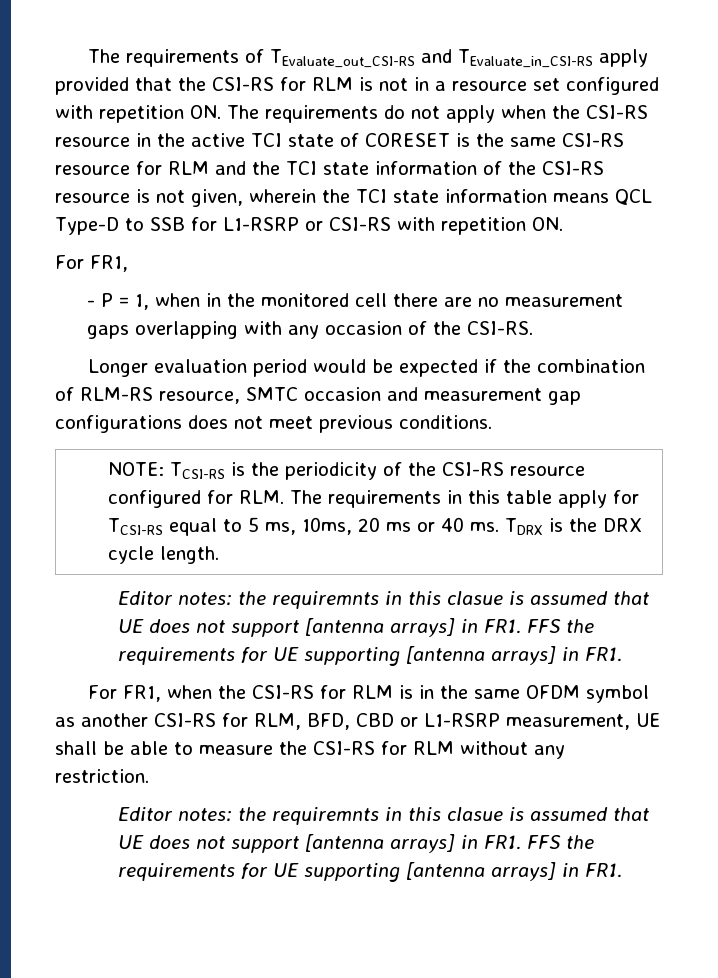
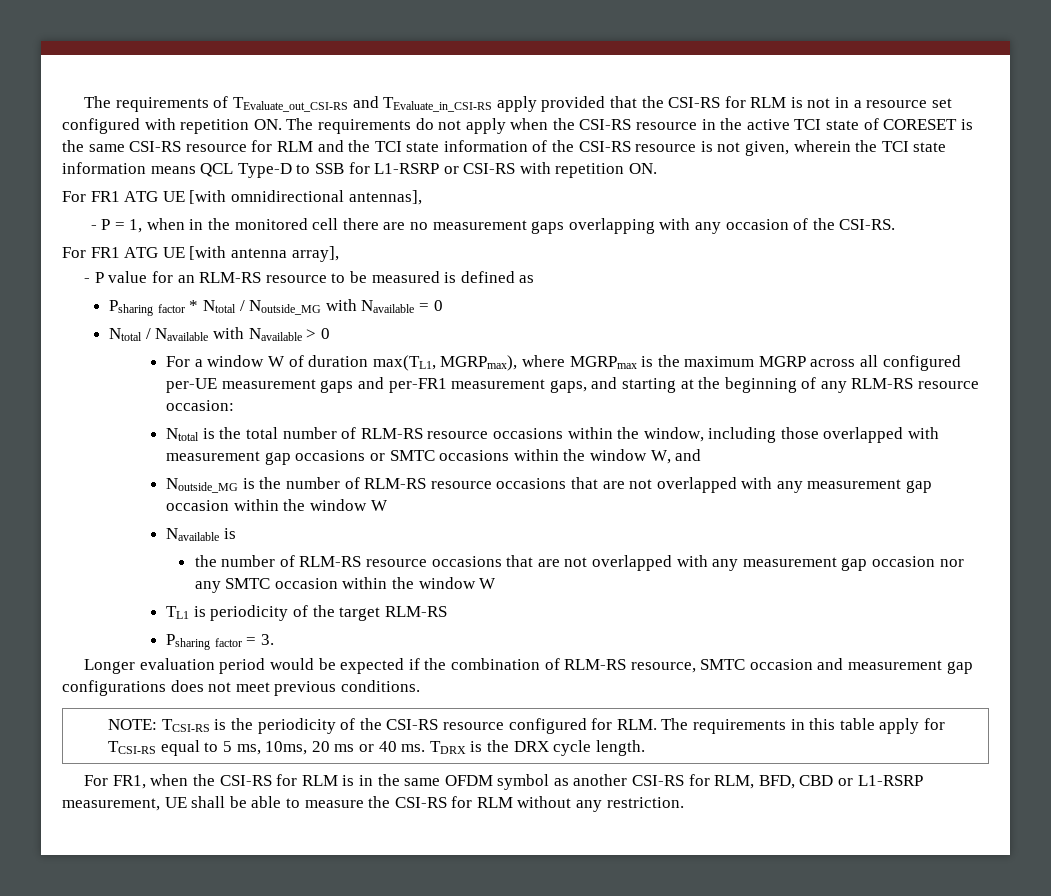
[90,255,128,272] FR1, -> [90,190,422,205] FR1 ATG UE [with omnidirectional antennas],
(533, 328) none -> [62,246,339,262] [84,271,535,283] [109,299,443,316] [109,327,330,341] [166,355,961,371] [166,377,980,393] [166,400,235,411] [166,427,940,443] [166,449,702,465] [166,477,933,493] [166,499,388,511] [166,528,236,541] [194,555,964,571] [194,577,497,593] [166,605,447,621] [166,634,274,650] // For FR1 ATG UE [with antenna array], // - P value for an RLM-RS resource to be measured is defined as // Psharing factor * Ntotal / Noutside_MG with Navailable = 0 // Ntotal / Navailable with Navailable > 0 // For a window W of duration max(TL1, MGRPmax), where MGRPmax is the maximum MGRP across all configured per-UE measurement gaps and per-FR1 measurement gaps, and starting at the beginning of any RLM-RS resource occasion: // Ntotal is the total number of RLM-RS resource occasions within the window, including those overlapped with measurement gap occasions or SMTC occasions within the window W, and // Noutside_MG is the number of RLM-RS resource occasions that are not overlapped with any measurement gap occasion within the window W // Navailable is // the number of RLM-RS resource occasions that are not overlapped with any measurement gap occasion nor any SMTC occasion within the window W // TL1 is periodicity of the target RLM-RS // Psharing factor = 3.
[118,591,651,609] [118,618,595,637] [118,646,623,666] // Editor notes: the requiremnts in this clasue is assumed that UE does not support [antenna arrays] in FR1. FFS the requirements for UE supporting [antenna arrays] in FR1. -> (645, 748) none
[118,807,651,825] [118,834,595,853] [118,862,623,882] // Editor notes: the requiremnts in this clasue is assumed that UE does not support [antenna arrays] in FR1. FFS the requirements for UE supporting [antenna arrays] in FR1. -> (684, 802) none

